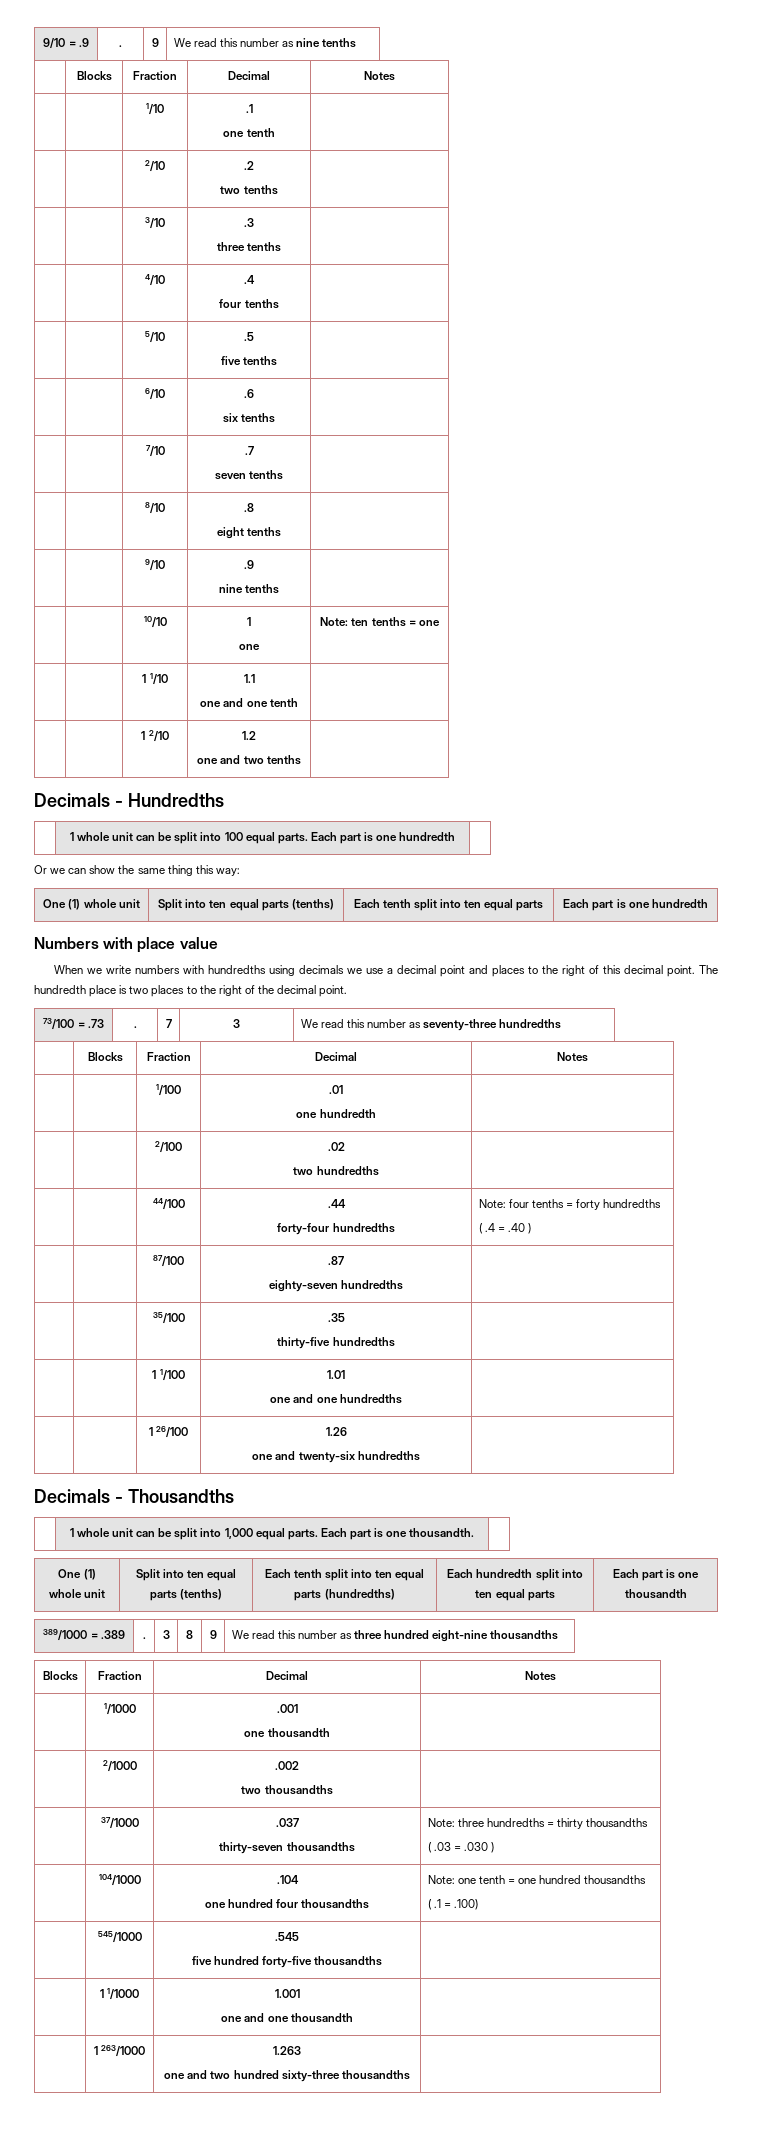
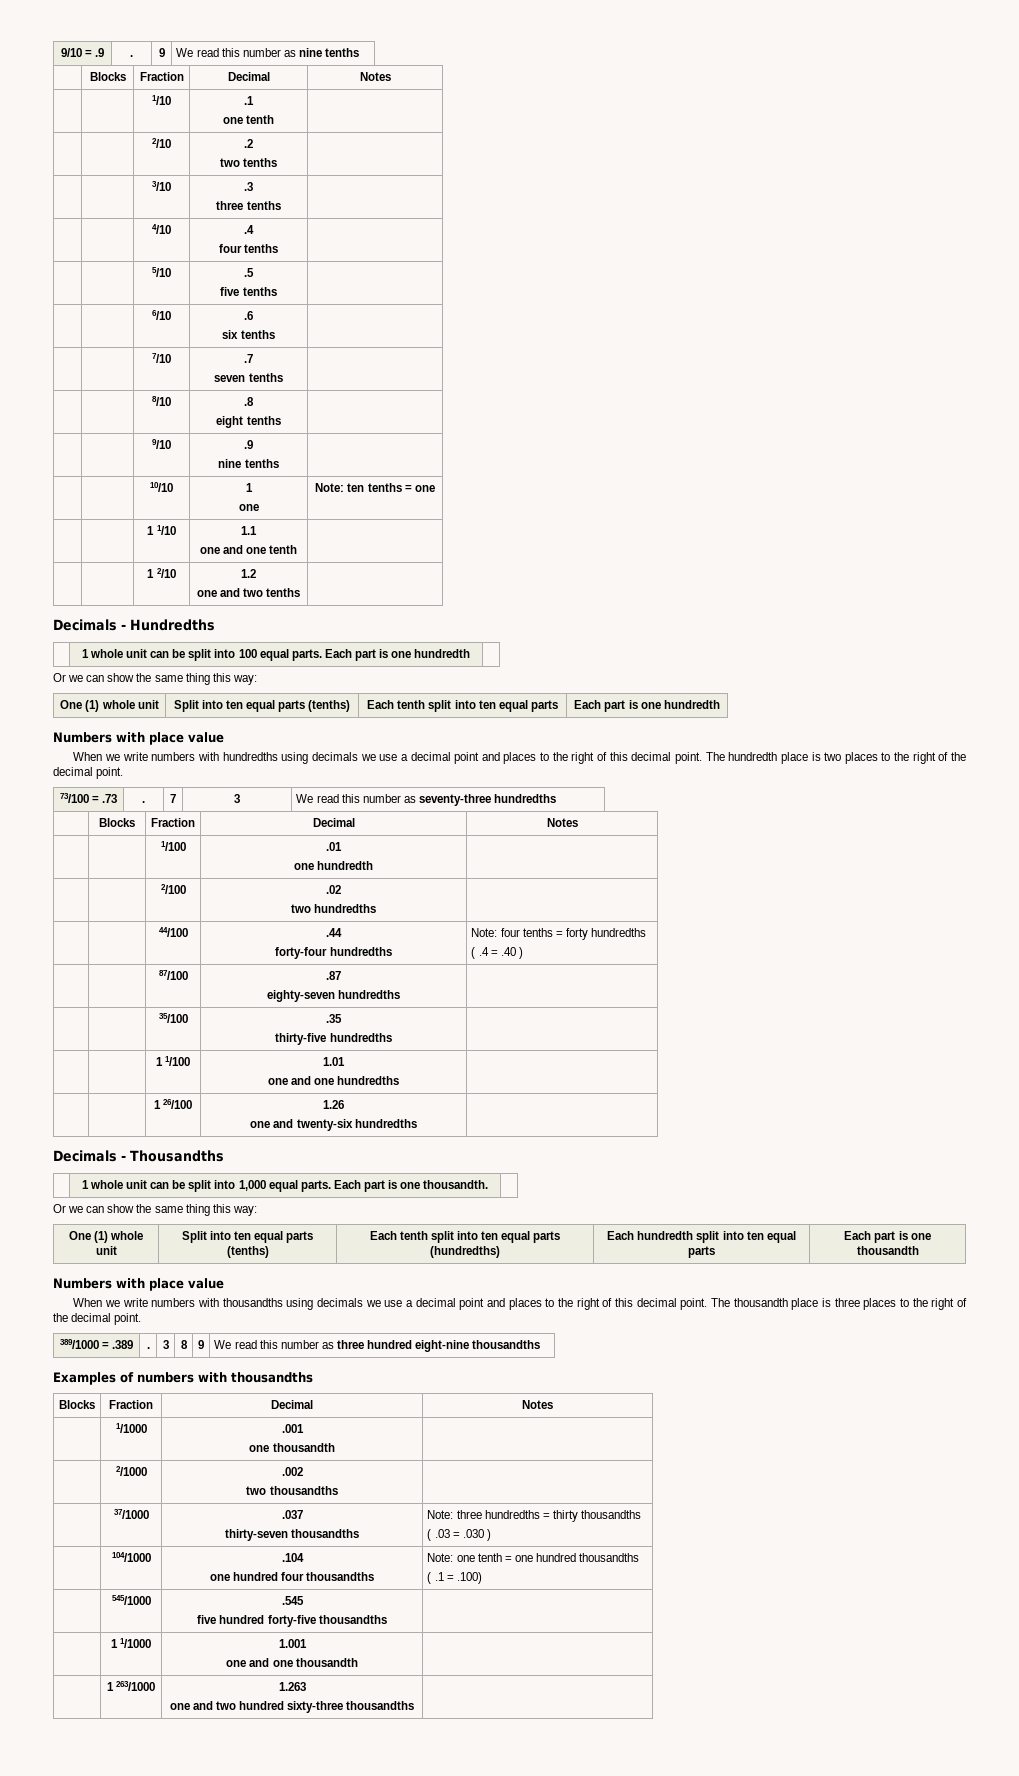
(475, 1533) none -> [53,1204,257,1216] // Or we can show the same thing this way:
(687, 1594) none -> [53,1278,224,1291] [73,1298,967,1310] [53,1313,142,1325] // Numbers with place value // When we write numbers with thousandths using decimals we use a decimal point and places to the right of this decimal point. The thousandth place is three places to the right of the decimal point.
(559, 1635) none -> [53,1372,313,1385] // Examples of numbers with thousandths

